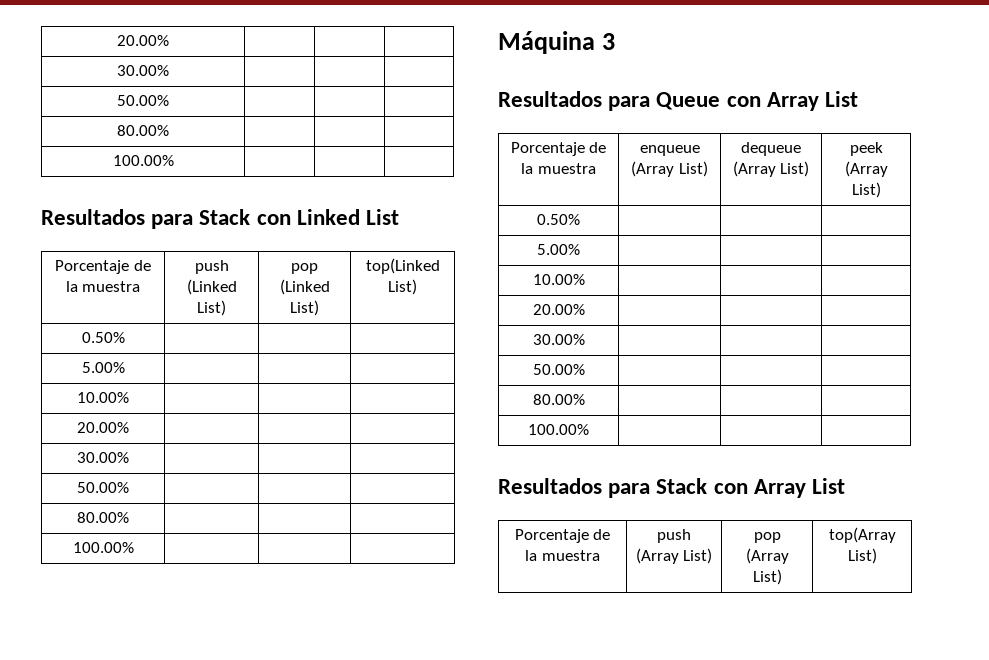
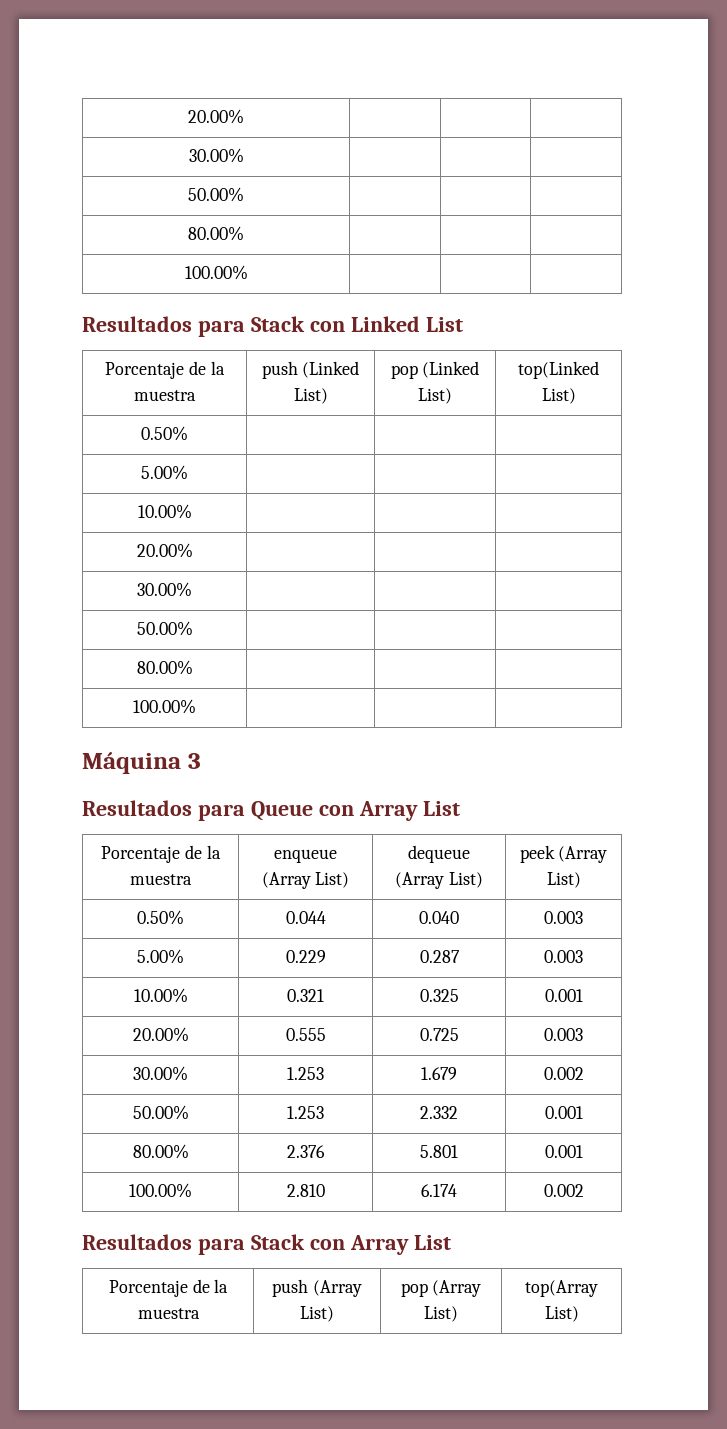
[537,244,580,255] [532,274,585,285] [532,304,585,315] [532,334,585,345] [532,364,585,375] [532,394,585,405] [528,424,589,435] | | // 5.00% | | | // 10.00% | | | // 20.00% | | | // 30.00% | | | // 50.00% | | | // 80.00% | | | // 100.00% | | | -> [285,911,326,924] [419,911,459,924] [544,911,583,924] [137,949,184,964] [285,950,326,963] [419,950,460,963] [544,950,583,963] [133,988,188,1003] [287,989,324,1002] [419,989,459,1002] [544,989,583,1002] [132,1027,189,1042] [285,1028,326,1041] [419,1028,459,1041] [544,1028,583,1041] [133,1066,188,1081] [287,1067,324,1080] [421,1067,457,1080] [543,1067,584,1080] [132,1105,189,1120] [287,1106,324,1119] [420,1106,458,1119] [544,1106,583,1119] [132,1144,189,1159] [287,1145,325,1158] [420,1145,458,1158] [544,1145,583,1158] [129,1183,192,1198] [286,1184,325,1197] [421,1184,457,1197] [543,1184,584,1197] 0.044 | 0.040 | 0.003 // 5.00% | 0.229 | 0.287 | 0.003 // 10.00% | 0.321 | 0.325 | 0.001 // 20.00% | 0.555 | 0.725 | 0.003 // 30.00% | 1.253 | 1.679 | 0.002 // 50.00% | 1.253 | 2.332 | 0.001 // 80.00% | 2.376 | 5.801 | 0.001 // 100.00% | 2.810 | 6.174 | 0.002

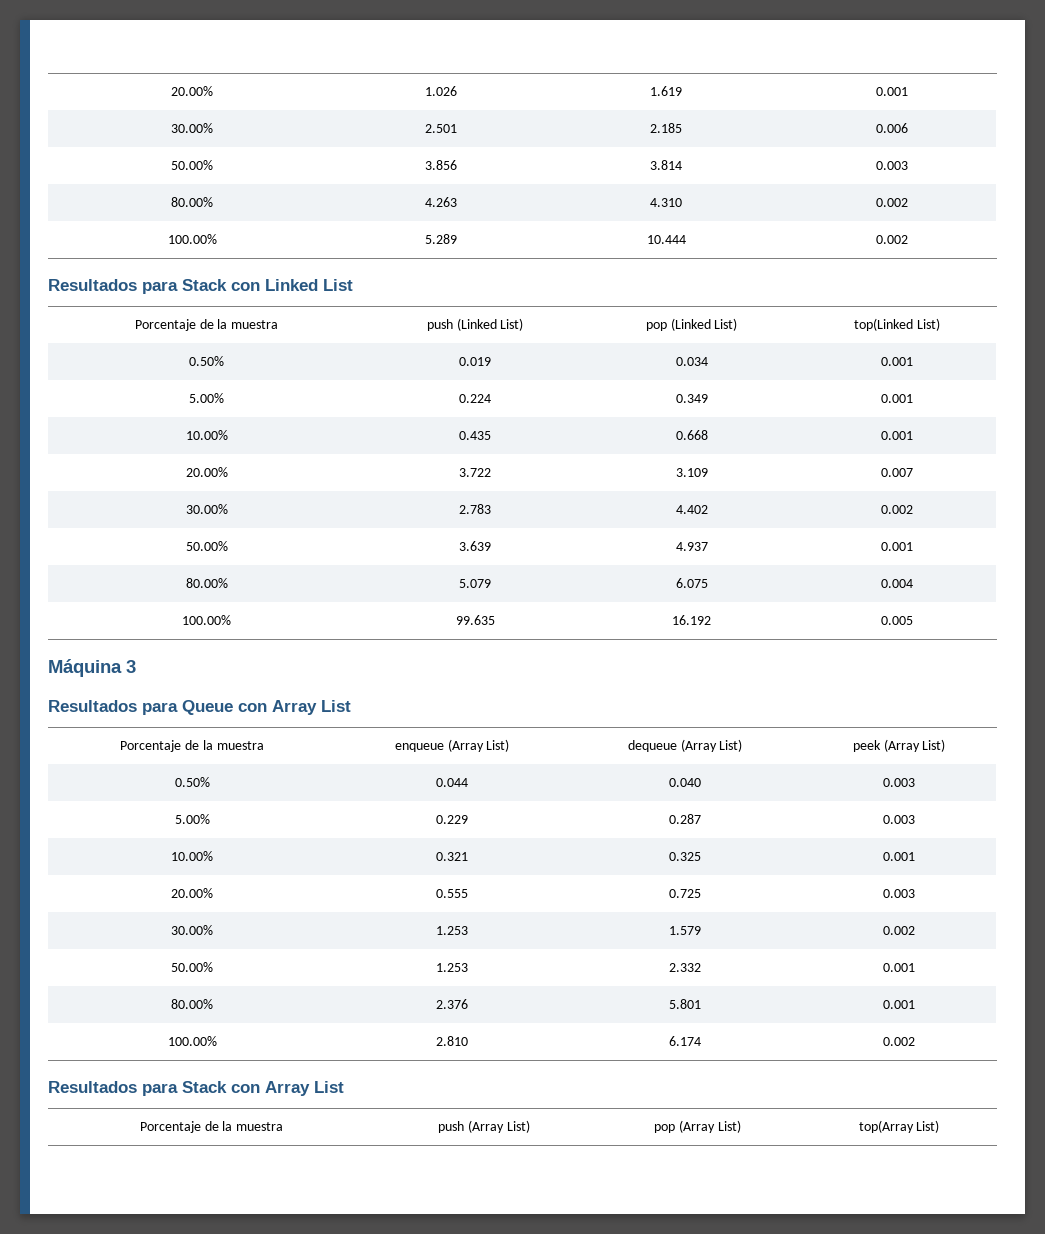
[188,109,244,124] [188,148,244,163] [188,187,244,202] [188,226,244,241] [184,265,248,280] 20.00% | | | // 30.00% | | | // 50.00% | | | // 80.00% | | | // 100.00% | | | -> [171,86,213,96] [424,86,457,96] [650,86,682,96] [875,87,908,96] [171,123,213,133] [424,124,457,133] [650,123,682,133] [875,123,908,133] [171,160,213,170] [424,160,457,170] [650,160,682,170] [875,161,908,170] [171,197,213,207] [424,197,457,207] [650,198,682,207] [875,198,908,207] [167,234,217,244] [424,234,457,244] [646,235,686,244] [875,235,908,244] 20.00% | 1.026 | 1.619 | 0.001 // 30.00% | 2.501 | 2.185 | 0.006 // 50.00% | 3.856 | 3.814 | 0.003 // 80.00% | 4.263 | 4.310 | 0.002 // 100.00% | 5.289 | 10.444 | 0.002
[141,465,188,480] [137,504,192,519] [136,543,193,558] [137,582,192,597] [136,621,193,636] [136,660,193,675] [133,699,196,714] | | // 5.00% | | | // 10.00% | | | // 20.00% | | | // 30.00% | | | // 50.00% | | | // 80.00% | | | // 100.00% | | | -> [459,357,491,366] [675,357,708,366] [881,357,913,366] [189,393,224,403] [459,394,491,403] [675,394,708,403] [881,394,913,403] [185,430,228,440] [459,431,491,440] [675,430,708,440] [881,431,913,440] [185,467,228,477] [459,468,491,477] [675,468,708,477] [881,468,913,477] [185,504,228,514] [459,504,491,514] [675,505,708,514] [881,505,913,514] [185,541,228,551] [459,541,491,551] [675,542,708,551] [881,542,913,551] [185,578,228,588] [459,579,491,588] [675,578,708,588] [881,579,913,588] [182,615,231,625] [455,615,495,625] [672,615,711,625] [881,616,913,625] 0.019 | 0.034 | 0.001 // 5.00% | 0.224 | 0.349 | 0.001 // 10.00% | 0.435 | 0.668 | 0.001 // 20.00% | 3.722 | 3.109 | 0.007 // 30.00% | 2.783 | 4.402 | 0.002 // 50.00% | 3.639 | 4.937 | 0.001 // 80.00% | 5.079 | 6.075 | 0.004 // 100.00% | 99.635 | 16.192 | 0.005
[421,1067,457,1080] 1.679 -> [669,926,701,935] 1.579

